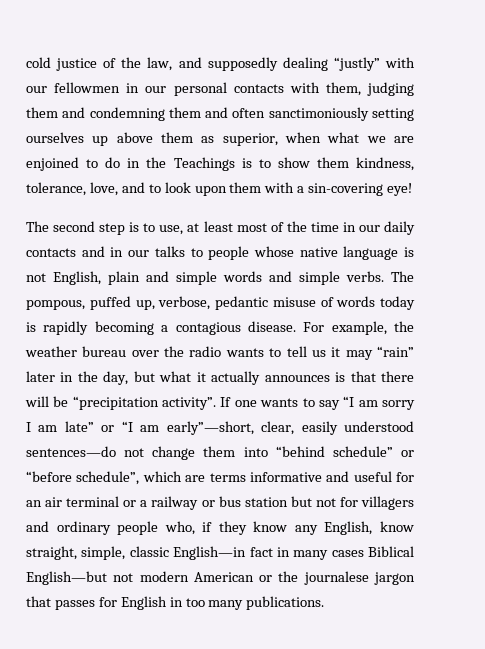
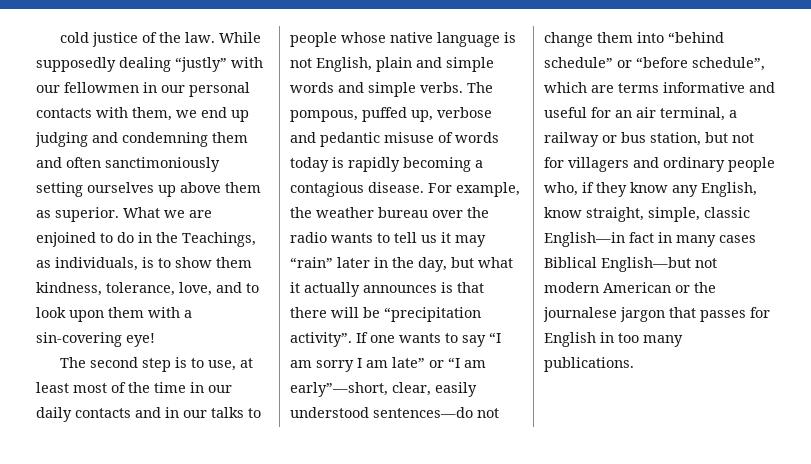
[147,57,202,71] law, and -> [185,32,262,43] law. While
[367,82,414,96] [26,107,58,118] judging them -> [176,107,249,122] [35,132,88,147] we end up judging
[222,132,360,146] superior, when what -> [55,207,160,222] superior. What
[173,157,235,171] Teachings -> [182,232,256,247] [36,257,138,271] Teachings, as individuals,
[158,296,211,310] verbose, -> [437,107,492,118] [290,132,316,143] verbose and
[66,496,137,507] terminal or -> [660,107,725,121] terminal,
[244,497,288,507] station -> [650,132,701,146] station,

